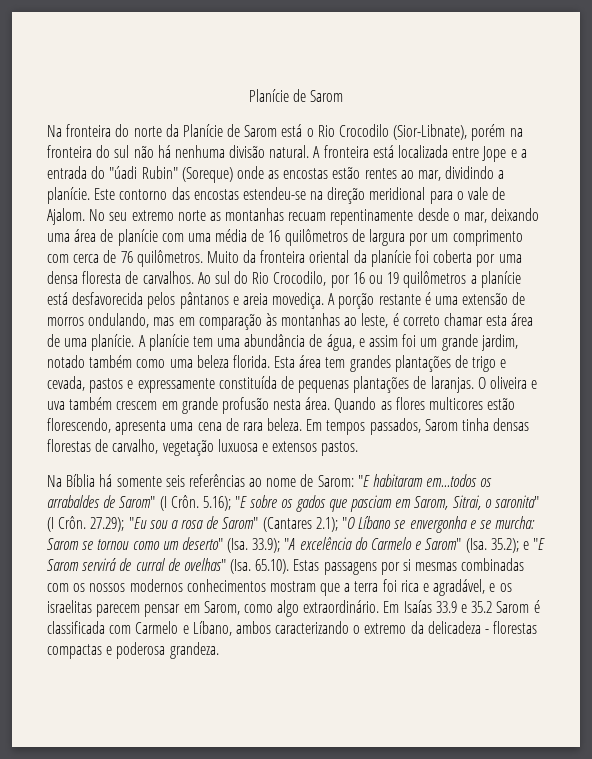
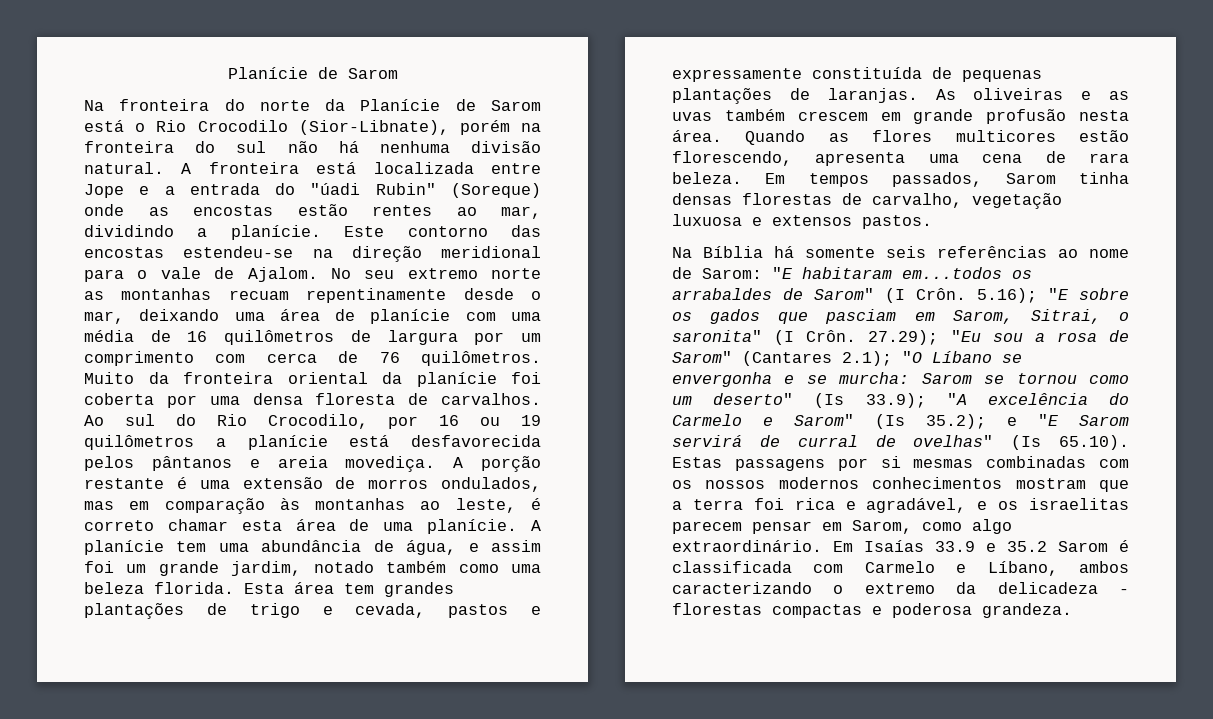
[88,313,150,328] ondulando, -> [441,477,541,492] ondulados,
[477,376,538,389] [47,401,65,410] O oliveira e uva -> [935,88,1129,100] [672,112,712,121] As oliveiras e as uvas
[227,538,249,553] (Isa. -> [814,393,845,408] (Is
[465,538,487,553] (Isa. -> [875,414,905,429] (Is
[230,559,252,574] (Isa. -> [1011,435,1042,450] (Is

